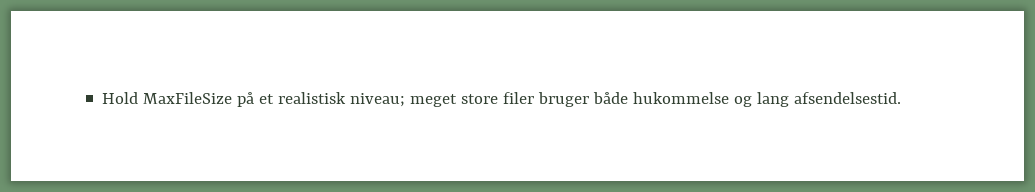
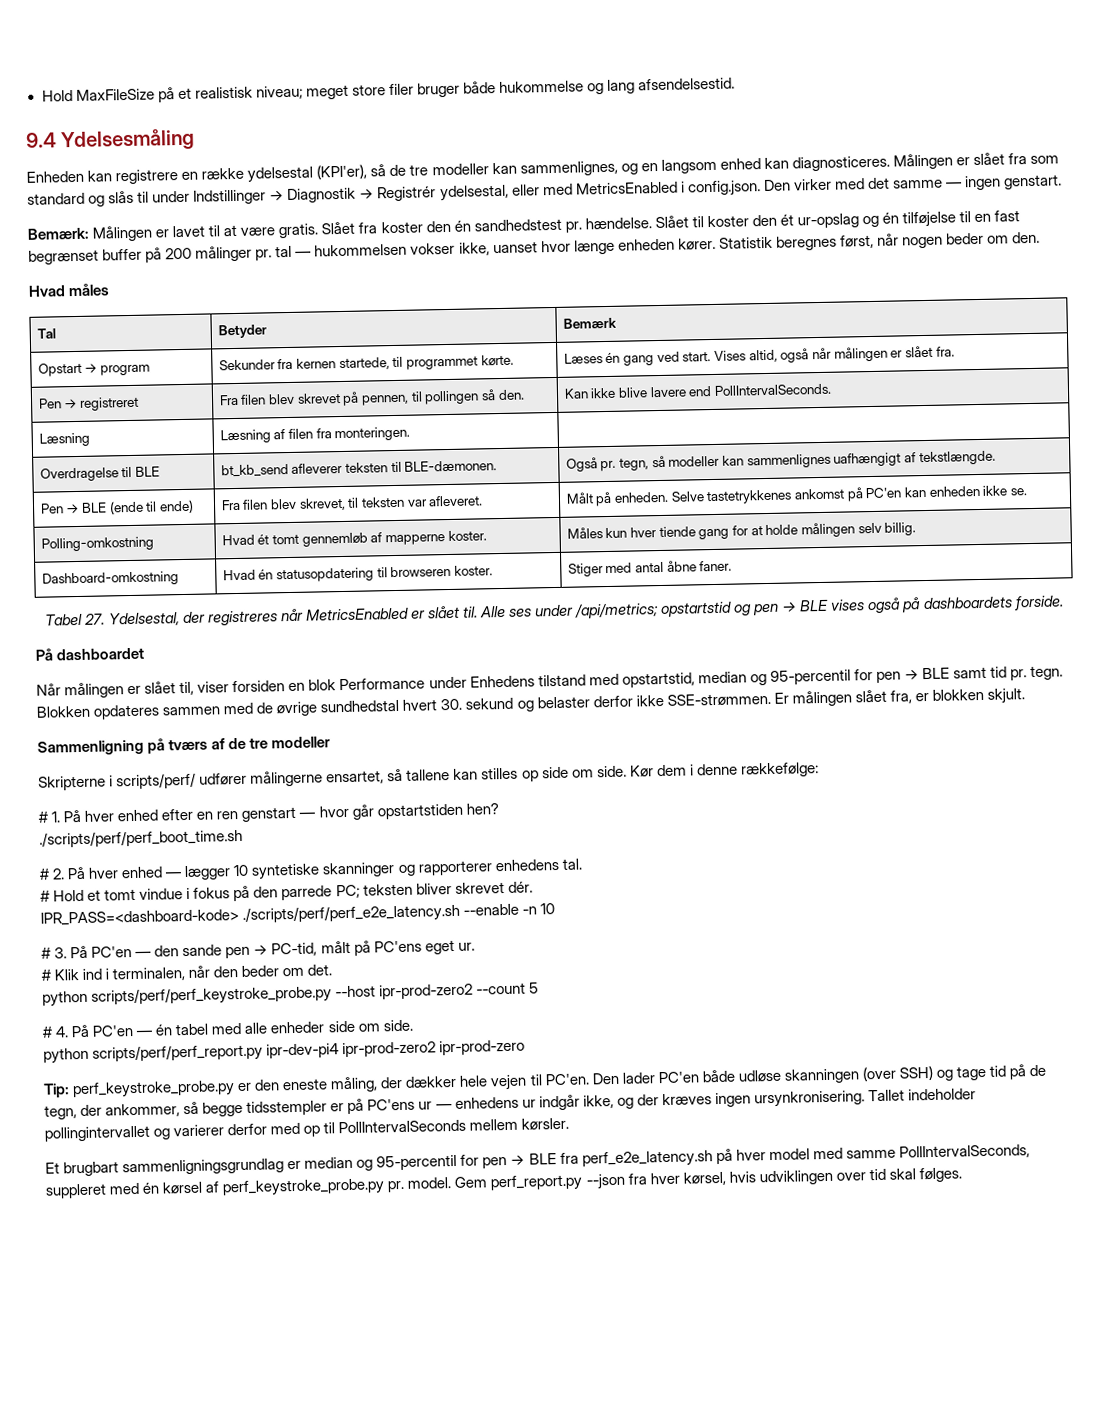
(902, 98) none -> [25,127,196,152] [26,152,1060,185] [27,174,1063,207] [27,210,1021,242] [28,231,1041,265] [28,283,111,297] [36,328,56,339] [217,324,267,339] [562,317,617,329] [37,362,151,377] [218,354,514,371] [563,345,955,366] [37,396,140,411] [218,389,525,406] [563,383,832,399] [38,432,90,447] [219,426,411,444] [39,466,161,482] [220,460,498,478] [565,450,996,472] [39,499,194,515] [220,495,484,511] [565,485,1027,507] [40,536,154,552] [221,530,487,547] [566,522,917,540] [41,571,179,587] [222,565,493,583] [567,560,733,577] [45,595,1064,627] [35,647,145,661] [36,665,1064,699] [36,688,1026,720] [37,736,332,756] [38,762,819,791] [38,803,499,823] [39,828,243,848] [39,858,582,881] [40,881,533,902] [40,903,556,926] [41,939,475,959] [41,964,333,982] [42,982,540,1007] [42,1019,413,1038] [43,1039,526,1064] [43,1064,1047,1099] [44,1088,977,1120] [44,1117,570,1142] [45,1144,1030,1177] [45,1167,962,1199] // 9.4 Ydelsesmåling // Enheden kan registrere en række ydelsestal (KPI'er), så de tre modeller kan sammenlignes, og en langsom enhed kan diagnosticeres. Målingen er slået fra som standard og slås til under Indstillinger → Diagnostik → Registrér ydelsestal, eller med MetricsEnabled i config.json. Den virker med det samme — ingen genstart. // Bemærk: Målingen er lavet til at være gratis. Slået fra koster den én sandhedstest pr. hændelse. Slået til koster den ét ur-opslag og én tilføjelse til en fast begrænset buffer på 200 målinger pr. tal — hukommelsen vokser ikke, uanset hvor længe enheden kører. Statistik beregnes først, når nogen beder om den. // Hvad måles // Tal | Betyder | Bemærk // Opstart → program | Sekunder fra kernen startede, til programmet kørte. | Læses én gang ved start. Vises altid, også når målingen er slået fra. // Pen → registreret | Fra filen blev skrevet på pennen, til pollingen så den. | Kan ikke blive lavere end PollIntervalSeconds. // Læsning | Læsning af filen fra monteringen. | // Overdragelse til BLE | bt_kb_send afleverer teksten til BLE-dæmonen. | Også pr. tegn, så modeller kan sammenlignes uafhængigt af tekstlængde. // Pen → BLE (ende til ende) | Fra filen blev skrevet, til teksten var afleveret. | Målt på enheden. Selve tastetrykkenes ankomst på PC'en kan enheden ikke se. // Polling-omkostning | Hvad ét tomt gennemløb af mapperne koster. | Måles kun hver tiende gang for at holde målingen selv billig. // Dashboard-omkostning | Hvad én statusopdatering til browseren koster. | Stiger med antal åbne faner. // Tabel 27. Ydelsestal, der registreres når MetricsEnabled er slået til. Alle ses under /api/metrics; opstartstid og pen → BLE vises også på dashboardets forside. // På dashboardet // Når målingen er slået til, viser forsiden en blok Performance under Enhedens tilstand med opstartstid, median og 95-percentil for pen → BLE samt tid pr. tegn. Blokken opdateres sammen med de øvrige sundhedstal hvert 30. sekund og belaster derfor ikke SSE-strømmen. Er målingen slået fra, er blokken skjult. // Sammenligning på tværs af de tre modeller // Skripterne i scripts/perf/ udfører målingerne ensartet, så tallene kan stilles op side om side. Kør dem i denne rækkefølge: // # 1. På hver enhed efter en ren genstart — hvor går opstartstiden hen? // ./scripts/perf/perf_boot_time.sh // # 2. På hver enhed — lægger 10 syntetiske skanninger og rapporterer enhedens tal. // # Hold et tomt vindue i fokus på den parrede PC; teksten bliver skrevet dér. // IPR_PASS=<dashboard-kode> ./scripts/perf/perf_e2e_latency.sh --enable -n 10 // # 3. På PC'en — den sande pen → PC-tid, målt på PC'ens eget ur. // # Klik ind i terminalen, når den beder om det. // python scripts/perf/perf_keystroke_probe.py --host ipr-prod-zero2 --count 5 // # 4. På PC'en — én tabel med alle enheder side om side. // python scripts/perf/perf_report.py ipr-dev-pi4 ipr-prod-zero2 ipr-prod-zero // Tip: perf_keystroke_probe.py er den eneste måling, der dækker hele vejen til PC'en. Den lader PC'en både udløse skanningen (over SSH) og tage tid på de tegn, der ankommer, så begge tidsstempler er på PC'ens ur — enhedens ur indgår ikke, og der kræves ingen ursynkronisering. Tallet indeholder pollingintervallet og varierer derfor med op til PollIntervalSeconds mellem kørsler. // Et brugbart sammenligningsgrundlag er median og 95-percentil for pen → BLE fra perf_e2e_latency.sh på hver model med samme PollIntervalSeconds, suppleret med én kørsel af perf_keystroke_probe.py pr. model. Gem perf_report.py --json fra hver kørsel, hvis udviklingen over tid skal følges.

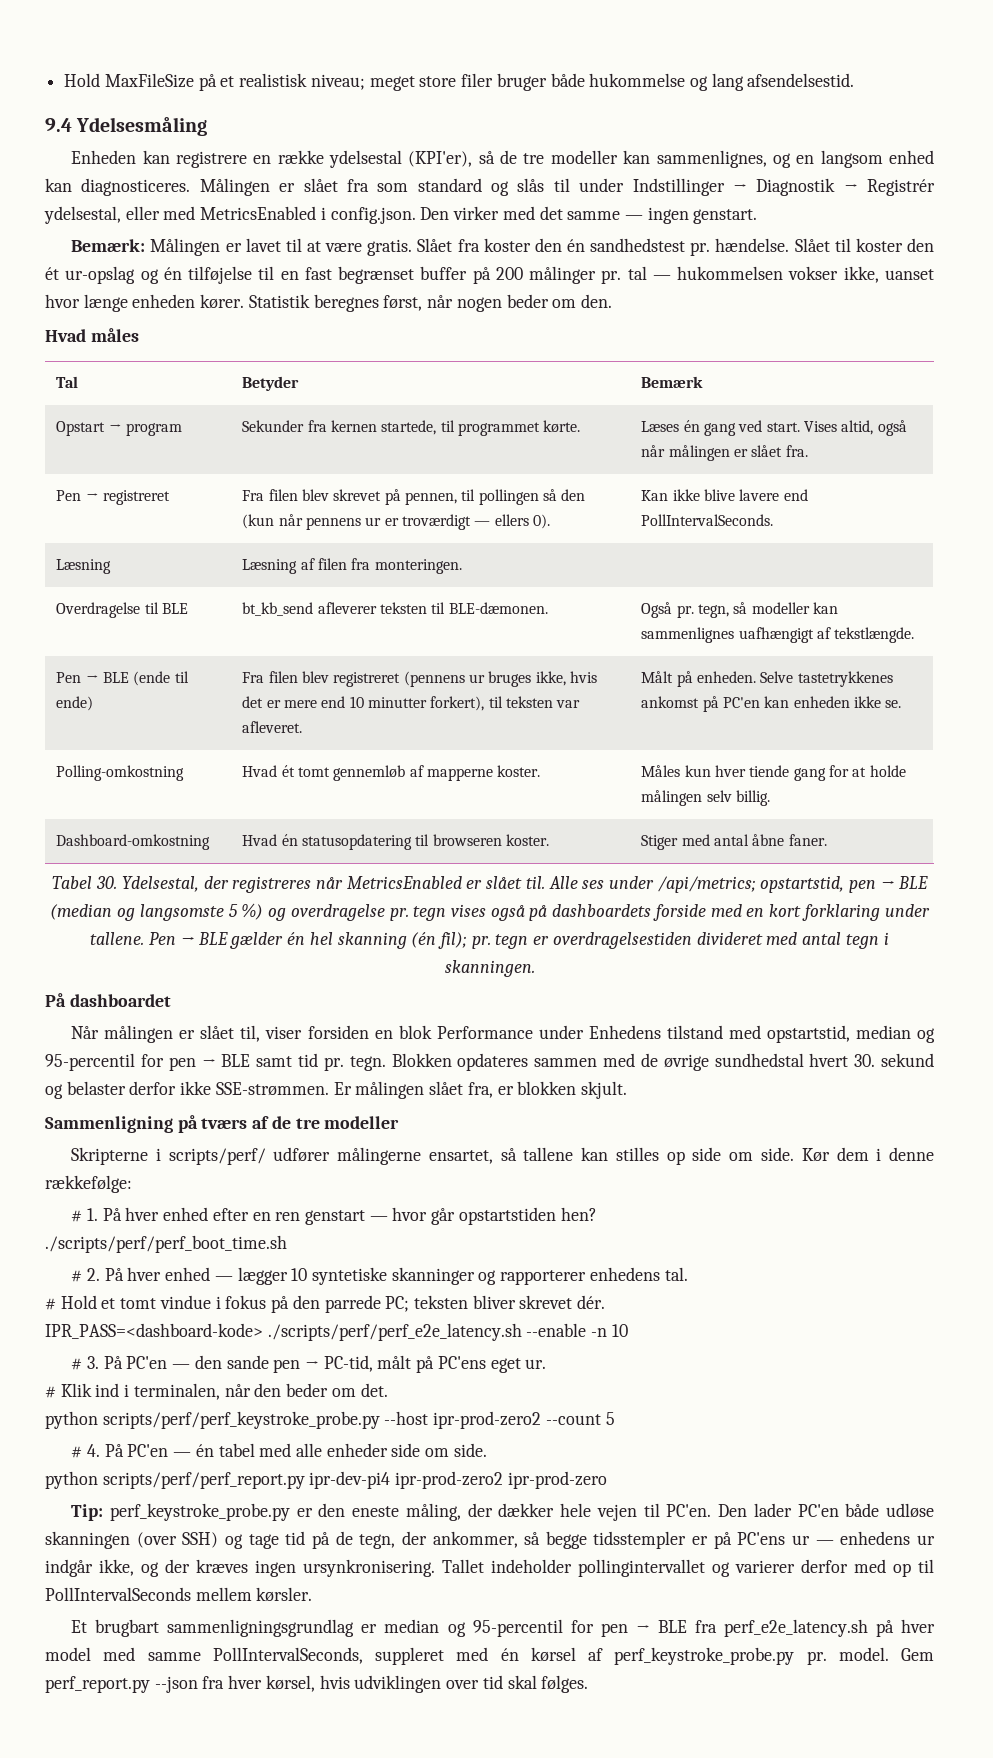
[497,389,525,401] den. -> [561,489,586,501] [242,514,550,530] den (kun når pennens ur er troværdigt — ellers 0).
[298,497,346,511] skrevet, -> [333,671,597,687] [242,696,485,711] registreret (pennens ur bruges ikke, hvis det er mere end 10 minutter forkert),
[84,613,106,625] 27. -> [96,876,118,889] 30.
[660,595,1064,617] opstartstid og pen → BLE vises også på dashboardets forside. -> [760,876,928,893] [50,903,930,921] [90,932,889,949] [444,960,535,977] opstartstid, pen → BLE (median og langsomste 5 %) og overdragelse pr. tegn vises også på dashboardets forside med en kort forklaring under tallene. Pen → BLE gælder én hel skanning (én fil); pr. tegn er overdragelsestiden divideret med antal tegn i skanningen.

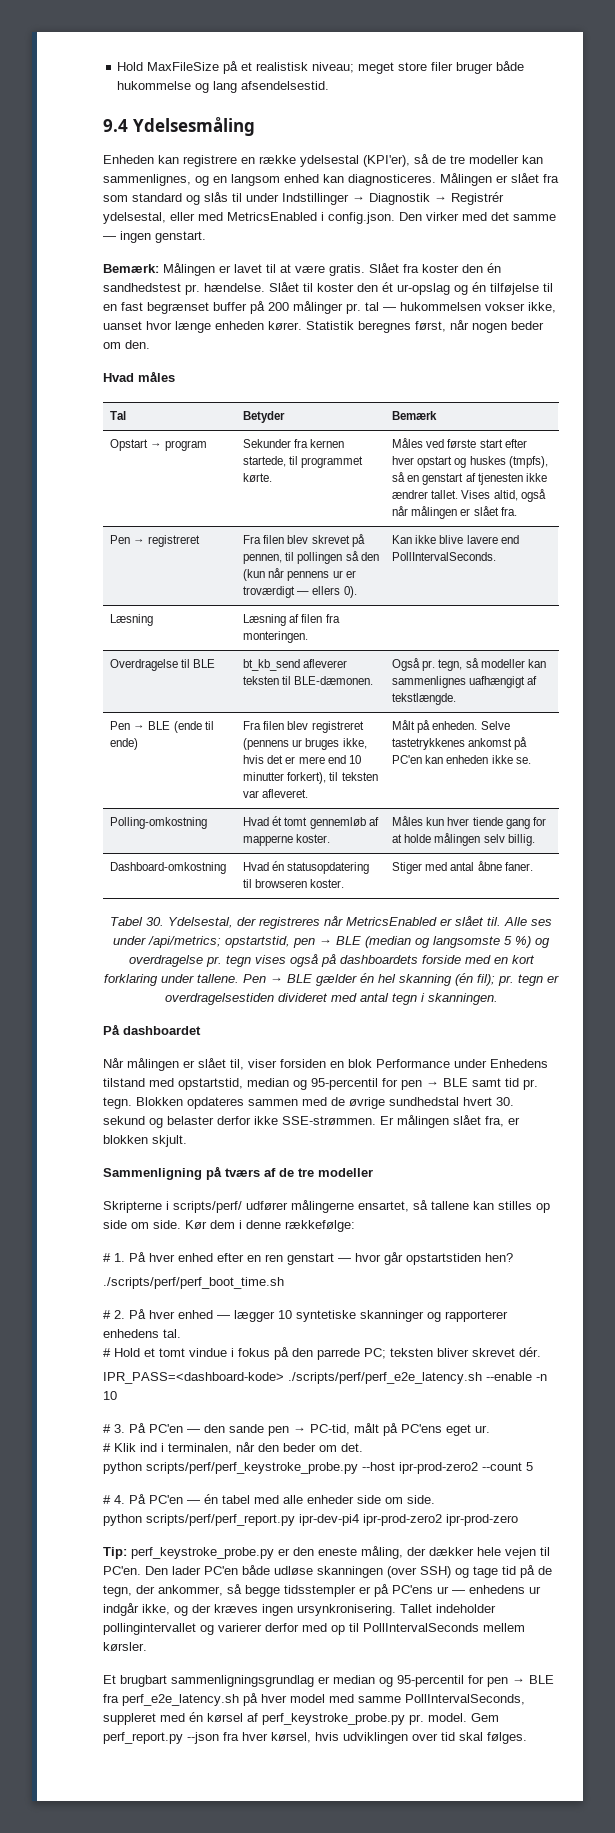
[641,420,800,436] Læses én gang ved start. -> [392,438,527,448] [392,456,548,468] [392,472,547,485] [392,490,459,499] Måles ved første start efter hver opstart og huskes (tmpfs), så en genstart af tjenesten ikke ændrer tallet.

